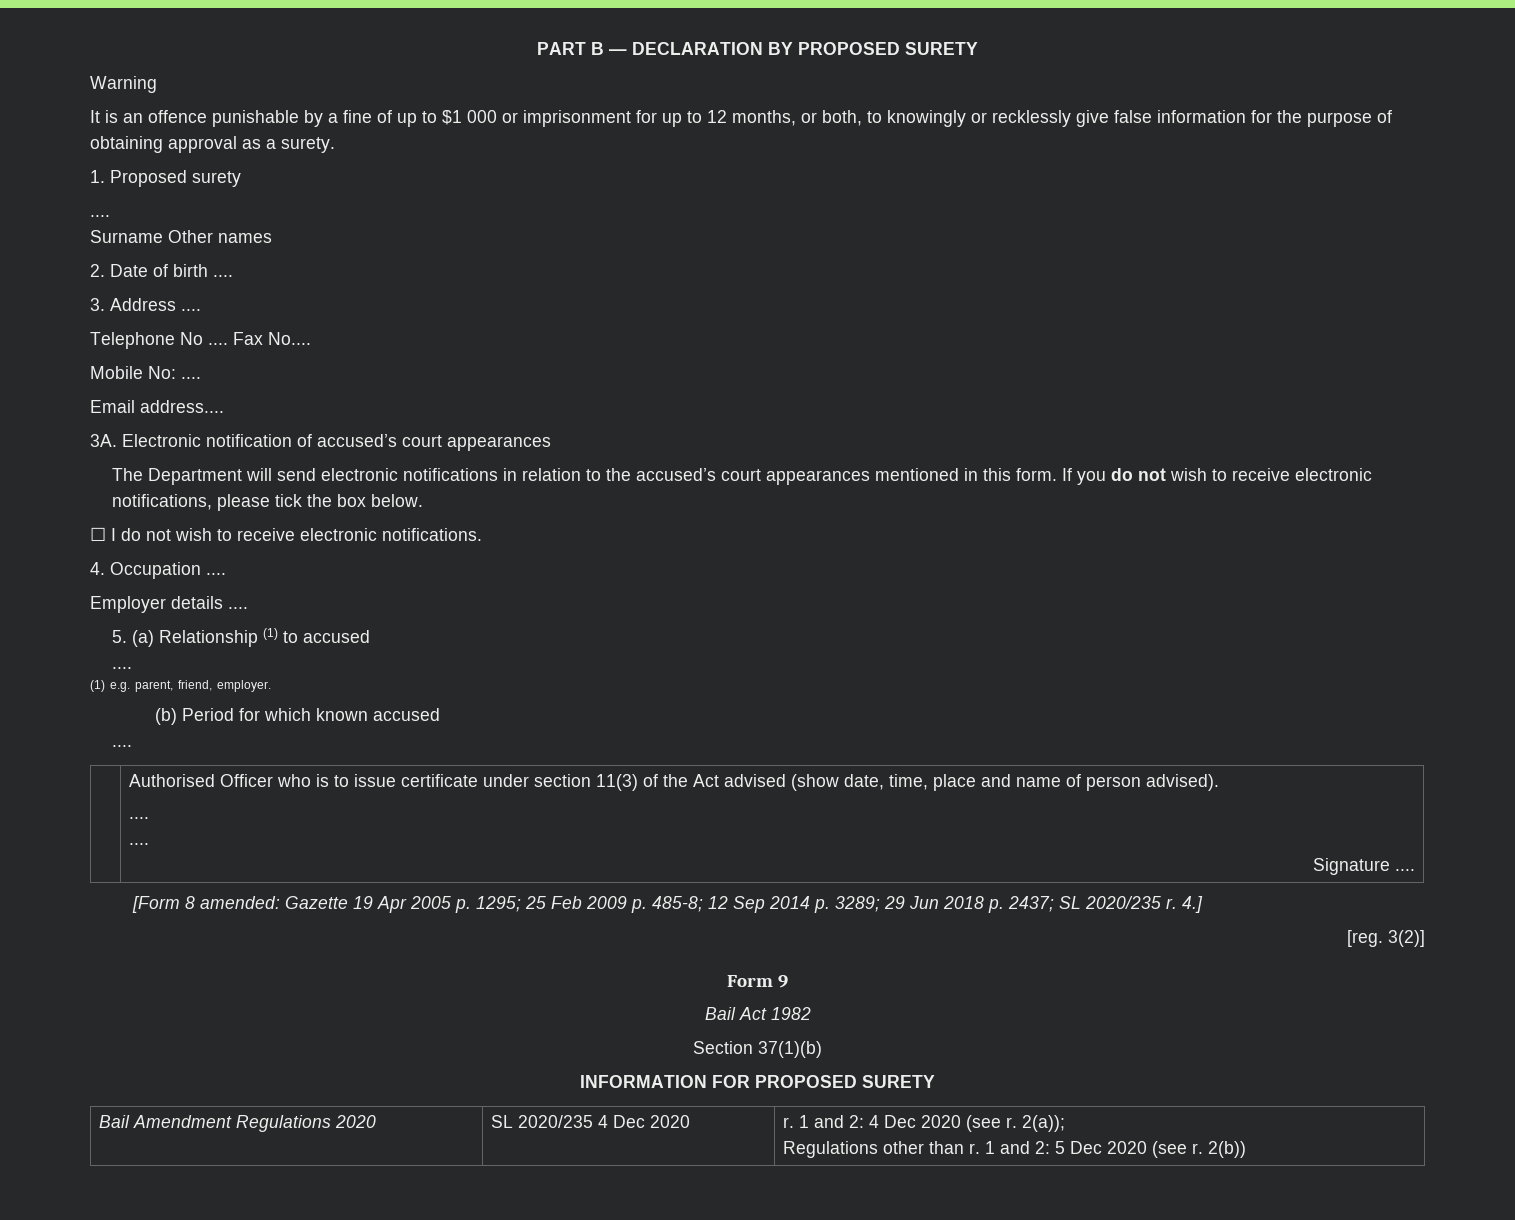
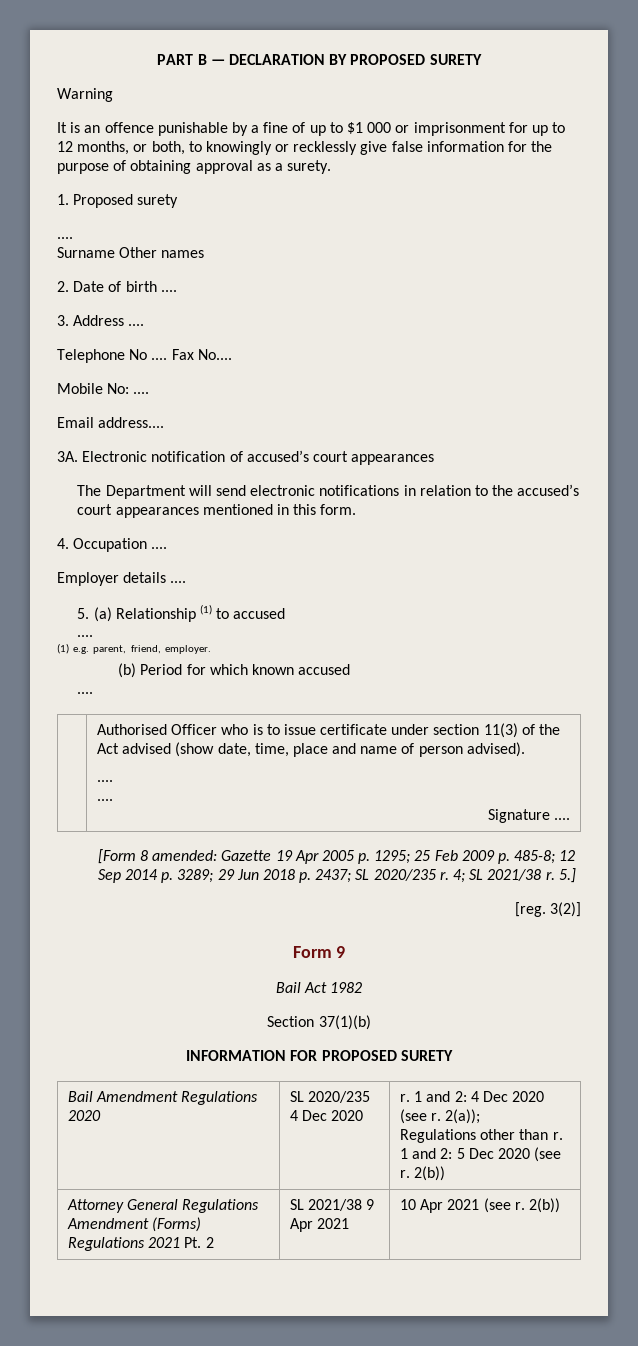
[1061,468,1372,485] [111,494,423,511] [90,527,482,541] If you do not wish to receive electronic notifications, please tick the box below. // ☐ I do not wish to receive electronic notifications. -> (357, 509) none
[1182,896,1204,913] 4.] -> [453,868,576,883] 4; SL 2021/38 r. 5.]
(1246, 1149) none -> [66,1199,260,1213] [66,1217,202,1232] [67,1237,214,1251] [289,1199,375,1211] [289,1218,350,1232] [399,1198,560,1213] // Attorney General Regulations Amendment (Forms) Regulations 2021 Pt. 2 | SL 2021/38 9 Apr 2021 | 10 Apr 2021 (see r. 2(b))

